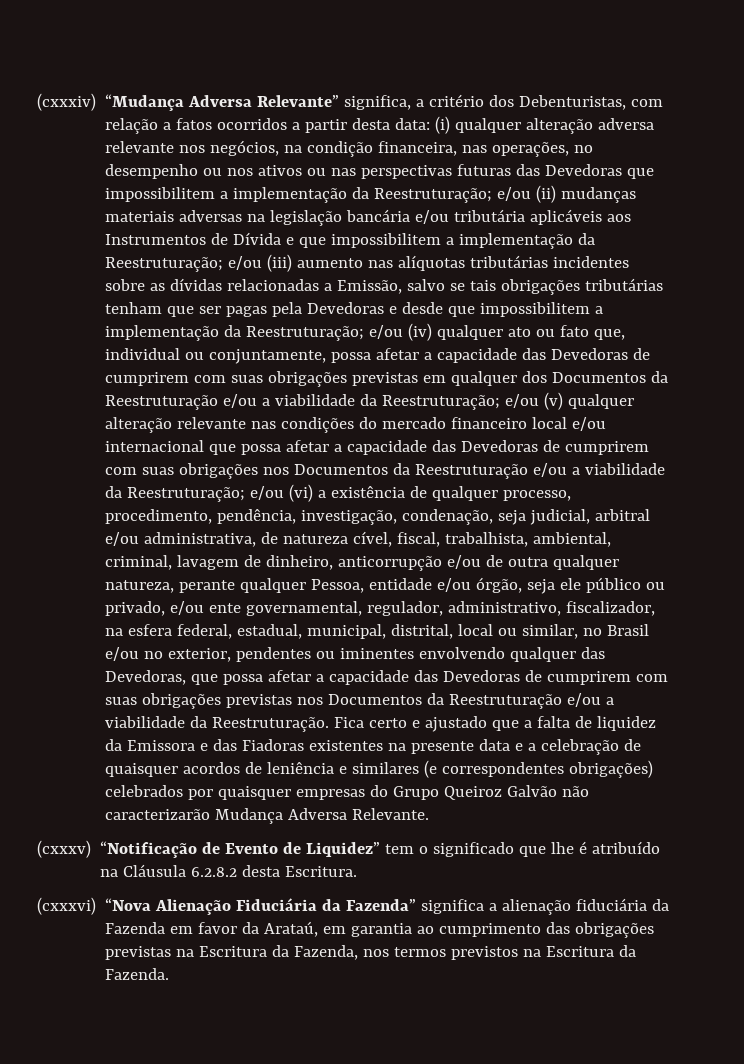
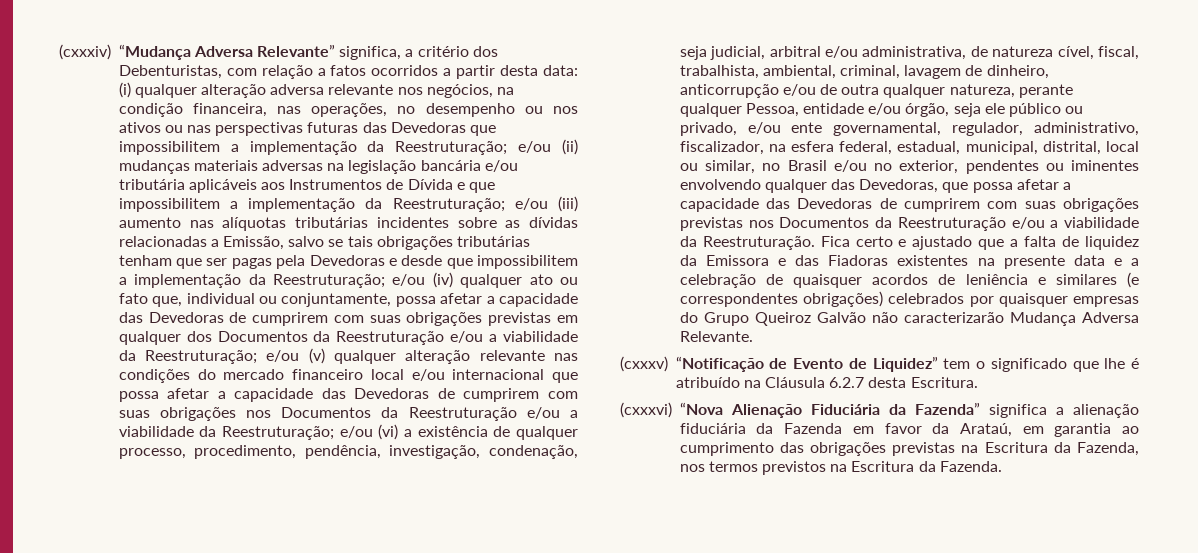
[191,867,238,877] 6.2.8.2 -> [829,377,865,388] 6.2.7

